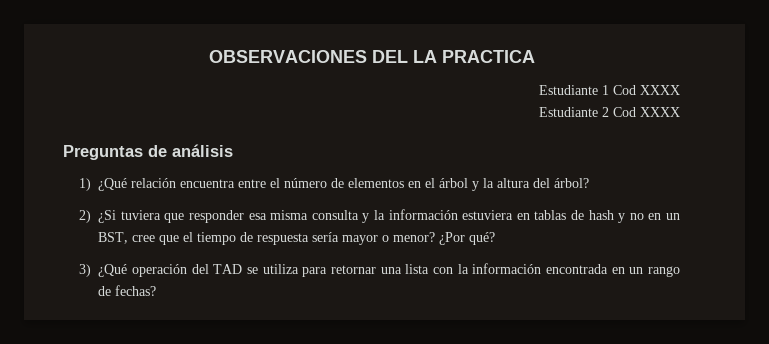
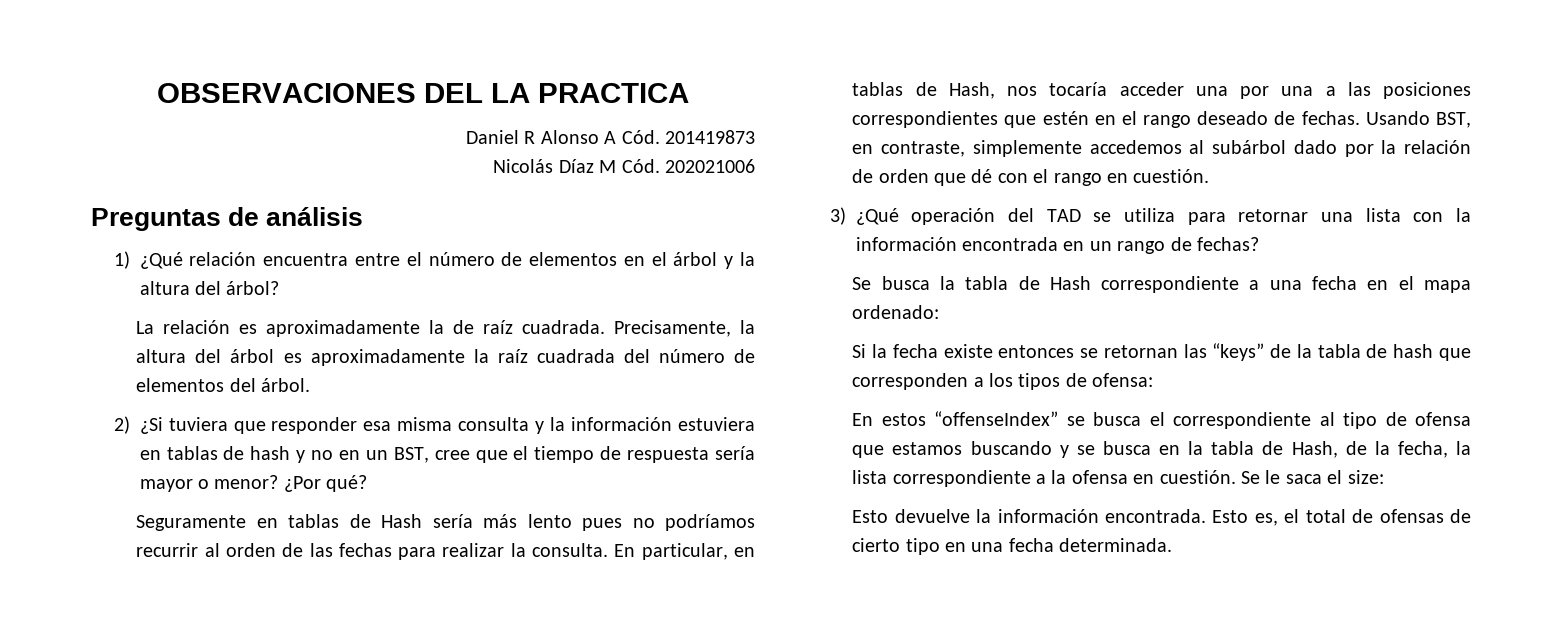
[539,85,680,95] [539,107,680,117] Estudiante 1 Cod XXXX // Estudiante 2 Cod XXXX -> [466,130,755,144] [493,159,755,173] Daniel R Alonso A Cód. 201419873 // Nicolás Díaz M Cód. 202021006
(590, 183) none -> [136,320,755,337] [136,349,756,366] [136,378,311,392] // La relación es aproximadamente la de raíz cuadrada. Precisamente, la altura del árbol es aproximadamente la raíz cuadrada del número de elementos del árbol.
(496, 238) none -> [136,514,755,531] [136,543,756,560] [852,82,1471,99] [852,111,1471,128] [852,140,1471,157] [852,169,1210,186] // Seguramente en tablas de Hash sería más lento pues no podríamos recurrir al orden de las fechas para realizar la consulta. En particular, en tablas de Hash, nos tocaría acceder una por una a las posiciones correspondientes que estén en el rango deseado de fechas. Usando BST, en contraste, simplemente accedemos al subárbol dado por la relación de orden que dé con el rango en cuestión.
(157, 290) none -> [852,276,1471,293] [852,305,940,319] [852,343,1472,361] [852,373,1154,390] [852,411,1471,429] [852,441,1471,458] [852,470,1384,487] [852,509,1471,526] [852,538,1173,555] // Se busca la tabla de Hash correspondiente a una fecha en el mapa ordenado: // Si la fecha existe entonces se retornan las “keys” de la tabla de hash que corresponden a los tipos de ofensa: // En estos “offenseIndex” se busca el correspondiente al tipo de ofensa que estamos buscando y se busca en la tabla de Hash, de la fecha, la lista correspondiente a la ofensa en cuestión. Se le saca el size: // Esto devuelve la información encontrada. Esto es, el total de ofensas de cierto tipo en una fecha determinada.

